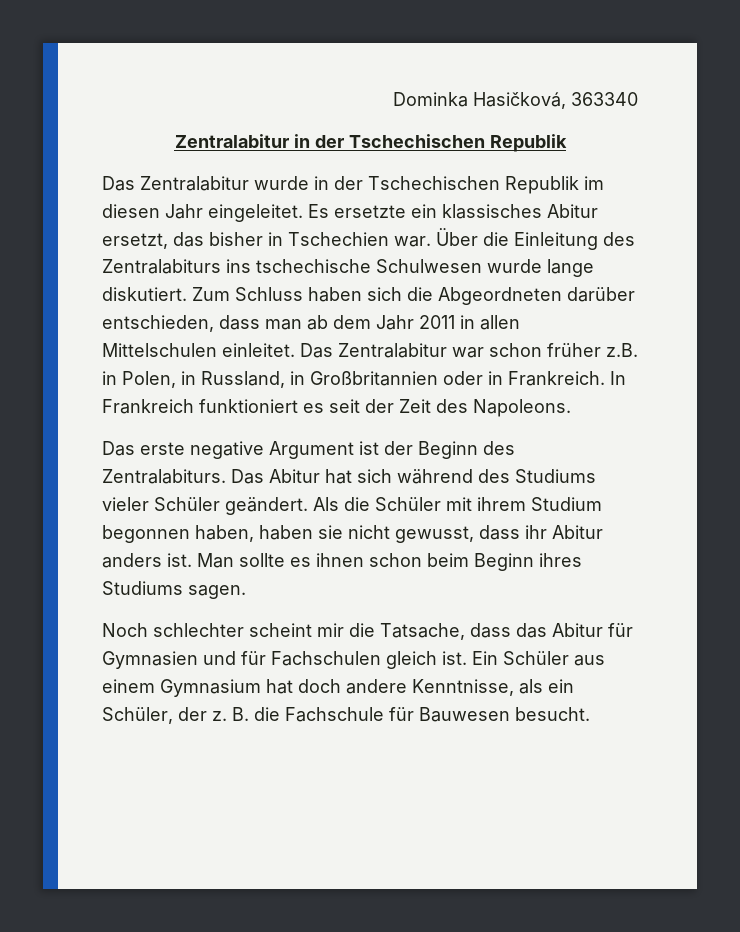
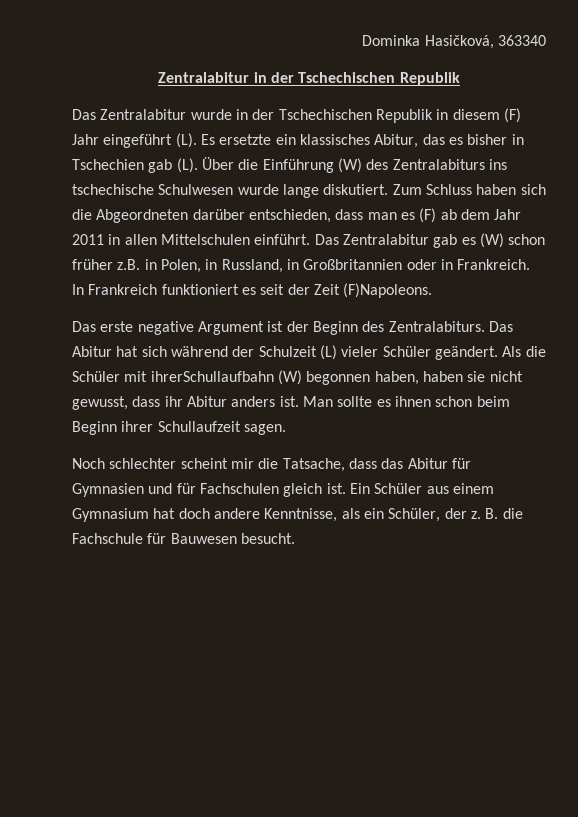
[584,176,604,190] [102,204,598,222] [102,228,598,250] im diesen Jahr eingeleitet. Es ersetzte ein klassisches Abitur ersetzt, das bisher in Tschechien war. Über die Einleitung -> [436,108,521,123] [72,133,524,148] [72,157,362,173] in diesem (F) Jahr eingeführt (L). Es ersetzte ein klassisches Abitur, das es bisher in Tschechien gab (L). Über die Einführung (W)
(302, 324) none -> [400,208,437,223] es (F)
[222,343,484,358] einleitet. Das Zentralabitur war -> [254,233,504,248] einführt. Das Zentralabitur gab es (W)
[436,399,571,417] des Napoleons. -> [343,283,433,298] (F)Napoleons.
[478,469,596,483] des Studiums -> [232,345,337,360] der Schulzeit (L)
[477,497,602,511] ihrem Studium -> [150,370,302,385] ihrerSchullaufbahn (W)
[539,553,582,567] [102,581,183,595] ihres Studiums -> [121,421,241,432] ihrer Schullaufzeit

